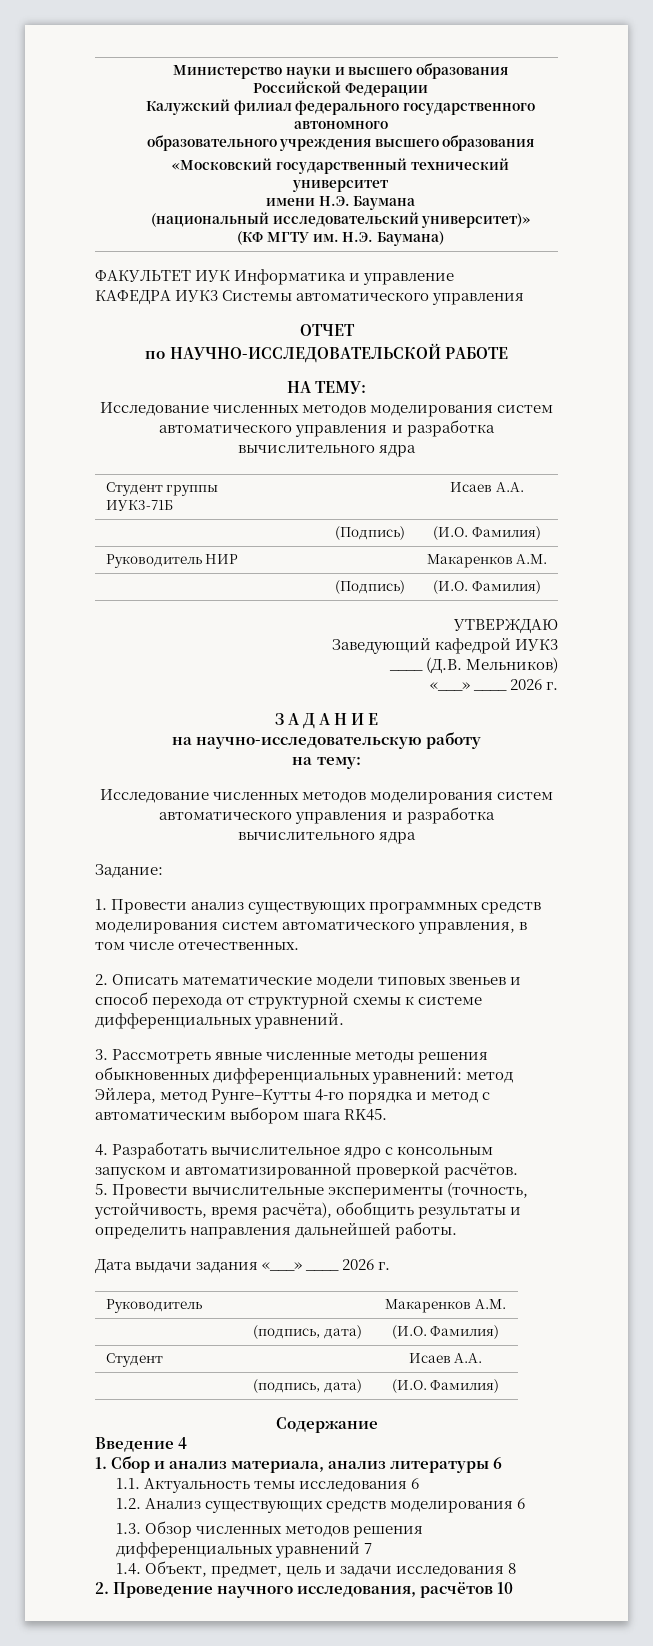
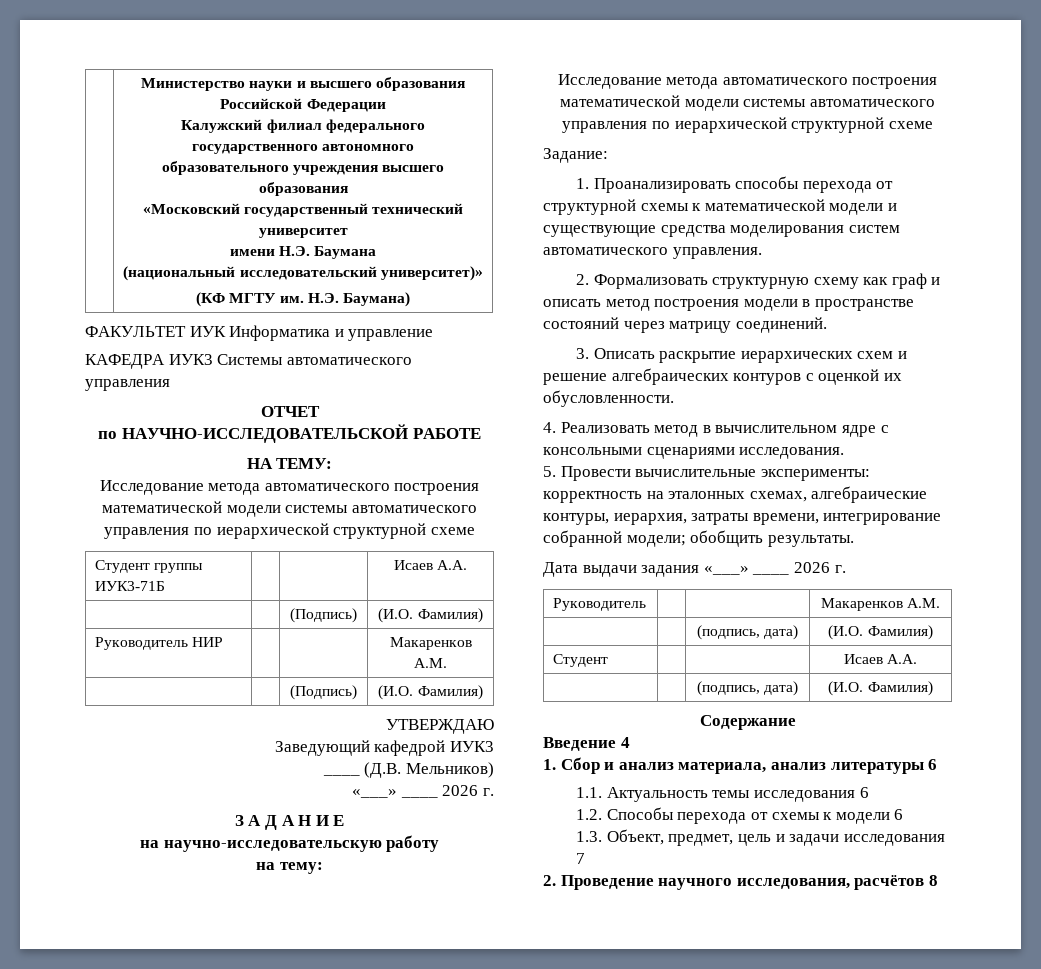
[212,405,554,417] [159,420,495,437] [237,445,417,457] численных методов моделирования систем автоматического управления и разработка вычислительного ядра -> [208,483,480,495] [102,501,477,517] [104,523,475,539] метода автоматического построения математической модели системы автоматического управления по иерархической структурной схеме
[212,792,554,804] [159,807,495,824] [237,832,417,844] [95,864,163,878] [95,899,542,914] [95,921,528,934] [95,942,300,950] [95,974,522,988] [95,992,148,1005] численных методов моделирования систем автоматического управления и разработка вычислительного ядра // Задание: // 1. Провести анализ существующих программных средств моделирования систем автоматического управления, в том числе отечественных. // 2. Описать математические модели типовых звеньев и способ -> [666,77,938,89] [560,95,935,111] [562,117,933,133] [543,148,608,163] [575,176,800,193] метода автоматического построения математической модели системы автоматического управления по иерархической структурной схеме // Задание: // 1. Проанализировать способы
[418,997,483,1005] [95,1012,345,1029] [95,1049,489,1064] [95,1067,514,1084] [95,1087,491,1104] [95,1107,388,1124] [95,1142,494,1159] [95,1162,519,1179] [95,1182,529,1199] [94,1202,522,1219] [95,1222,458,1239] системе дифференциальных уравнений. // 3. Рассмотреть явные численные методы решения обыкновенных дифференциальных уравнений: метод Эйлера, метод Рунге–Кутты 4-го порядка и метод с автоматическим выбором шага RK45. // 4. Разработать вычислительное ядро с консольным запуском и автоматизированной проверкой расчётов. // 5. Провести вычислительные эксперименты (точность, устойчивость, время расчёта), обобщить результаты и определить направления дальнейшей работы. -> [704,199,897,215] [543,225,900,237] [543,247,762,259] [575,273,941,289] [543,299,914,311] [543,317,827,333] [575,348,907,363] [543,368,902,385] [543,390,674,407] [543,422,889,437] [543,447,845,459] [543,466,870,481] [543,486,928,503] [543,513,942,525] [543,530,854,547] математической модели и существующие средства моделирования систем автоматического управления. // 2. Формализовать структурную схему как граф и описать метод построения модели в пространстве состояний через матрицу соединений. // 3. Описать раскрытие иерархических схем и решение алгебраических контуров с оценкой их обусловленности. // 4. Реализовать метод в вычислительном ядре с консольными сценариями исследования. // 5. Провести вычислительные эксперименты: корректность на эталонных схемах, алгебраические контуры, иерархия, затраты времени, интегрирование собранной модели; обобщить результаты.
[145,1498,526,1513] [116,1521,424,1538] [116,1541,373,1558] [116,1563,142,1575] Анализ существующих средств моделирования 6 // 1.3. Обзор численных методов решения дифференциальных уравнений 7 // 1.4. -> [606,807,904,824] [576,831,603,842] Способы перехода от схемы к модели 6 // 1.3.
[508,1563,517,1574] 8 -> [576,853,586,864] 7
[497,1582,514,1594] 10 -> [928,875,938,886] 8

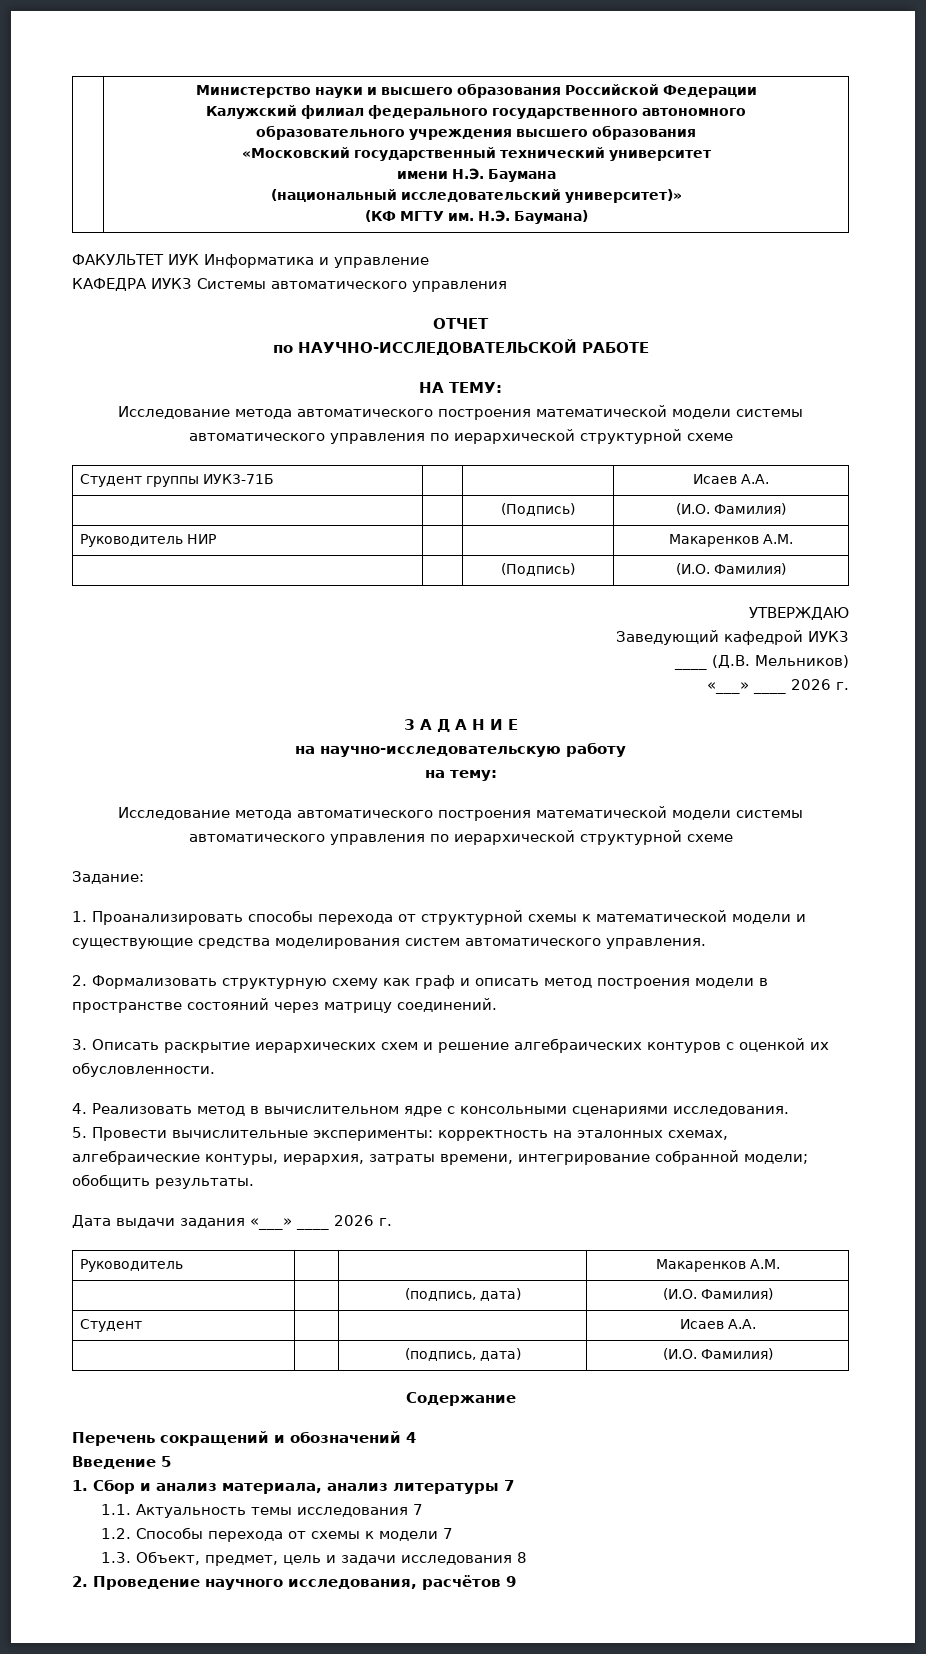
(796, 722) none -> [72,1431,416,1446] // Перечень сокращений и обозначений 4
[620,737,630,748] 4 -> [161,1456,171,1467] 5
[928,759,938,770] 6 -> [504,1480,514,1491] 7
[859,787,869,798] 6 -> [412,1504,423,1515] 7
[894,809,904,820] 6 -> [442,1528,453,1539] 7
[576,853,586,864] 7 -> [516,1552,527,1563] 8
[928,875,938,886] 8 -> [506,1576,516,1587] 9

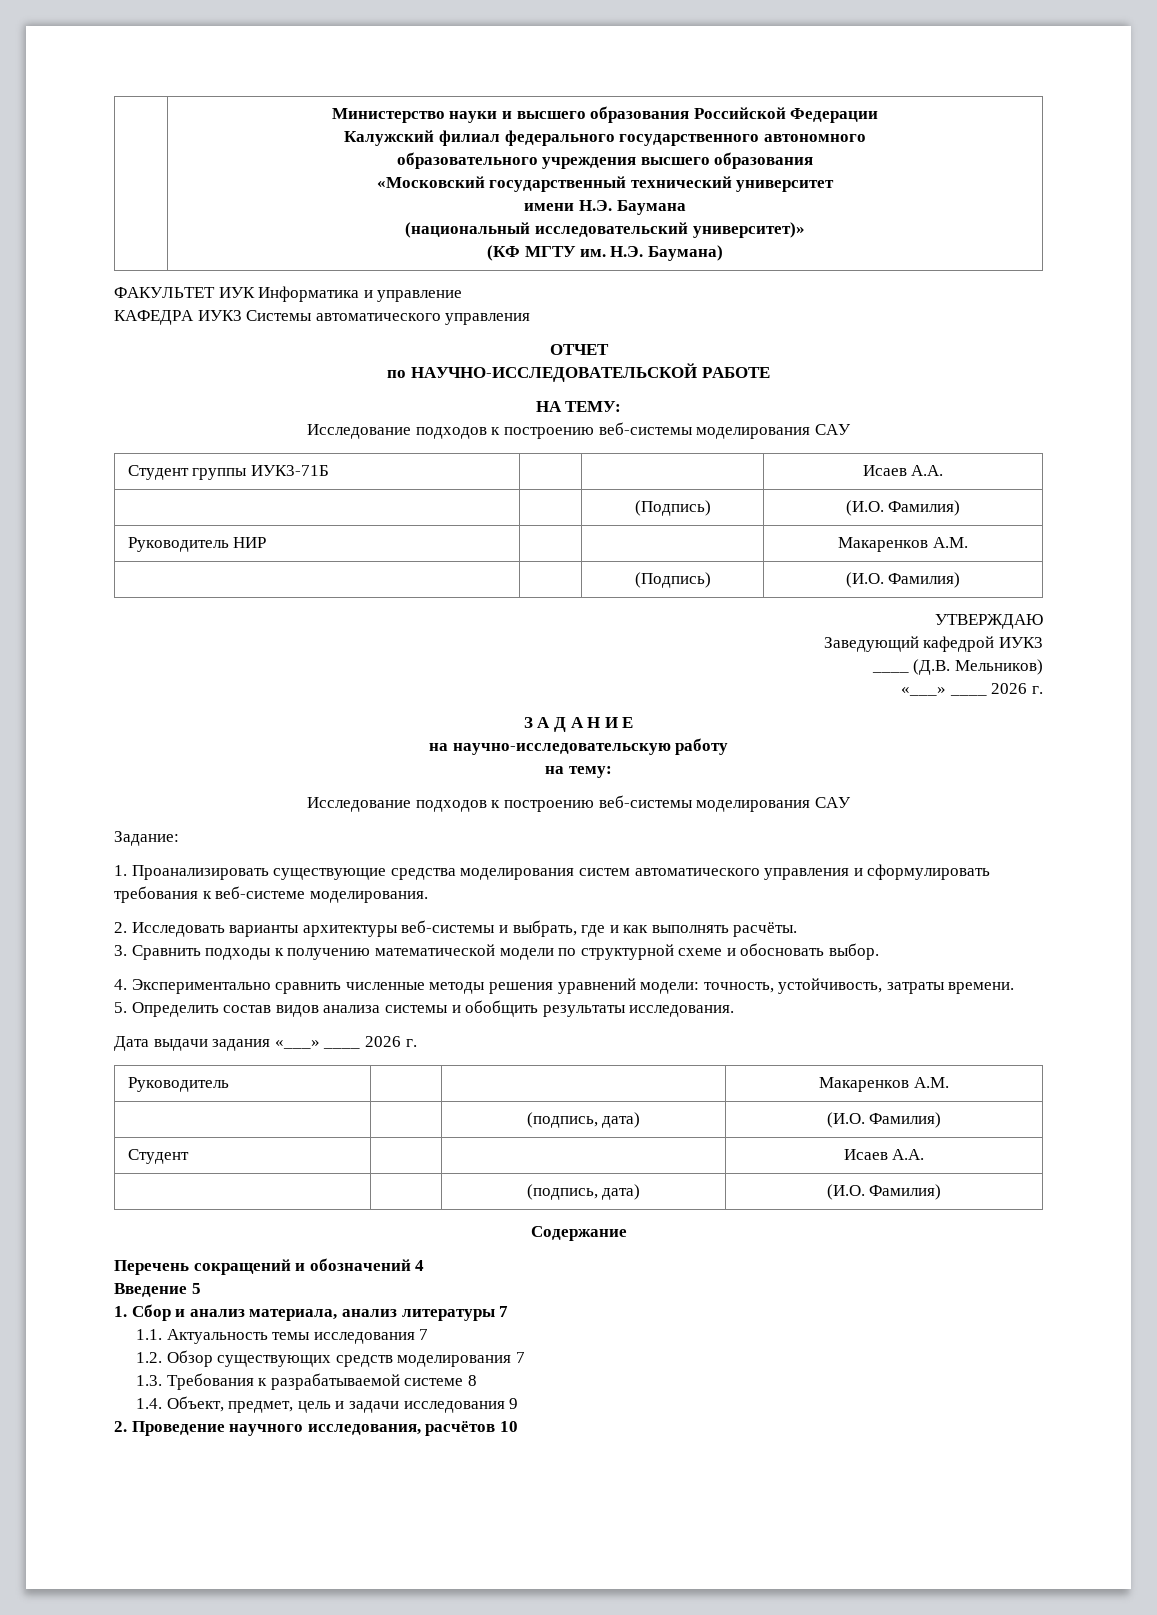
[235,405,803,420] [188,429,733,444] метода автоматического построения математической модели системы автоматического управления по иерархической структурной схеме -> [415,422,851,439] подходов к построению веб-системы моделирования САУ
[235,806,803,821] [188,830,733,845] [72,871,144,884] [72,910,806,925] метода автоматического построения математической модели системы автоматического управления по иерархической структурной схеме // Задание: // 1. Проанализировать способы перехода от структурной схемы к математической модели и -> [415,795,851,812] [114,831,179,846] [114,865,269,880] подходов к построению веб-системы моделирования САУ // Задание: // 1. Проанализировать
[606,938,706,949] [72,975,768,989] [72,998,497,1013] [72,1038,829,1053] [72,1062,215,1077] [72,1103,789,1117] [72,1127,728,1141] [72,1150,808,1165] [72,1174,254,1189] управления. // 2. Формализовать структурную схему как граф и описать метод построения модели в пространстве состояний через матрицу соединений. // 3. Описать раскрытие иерархических схем и решение алгебраических контуров с оценкой их обусловленности. // 4. Реализовать метод в вычислительном ядре с консольными сценариями исследования. // 5. Провести вычислительные эксперименты: корректность на эталонных схемах, алгебраические контуры, иерархия, затраты времени, интегрирование собранной модели; обобщить результаты. -> [764,864,991,880] [114,886,428,903] [114,920,798,937] [114,943,880,960] [114,978,1015,994] [114,1000,735,1017] управления и сформулировать требования к веб-системе моделирования. // 2. Исследовать варианты архитектуры веб-системы и выбрать, где и как выполнять расчёты. // 3. Сравнить подходы к получению математической модели по структурной схеме и обосновать выбор. // 4. Экспериментально сравнить численные методы решения уравнений модели: точность, устойчивость, затраты времени. // 5. Определить состав видов анализа системы и обобщить результаты исследования.
[135,1527,453,1542] [100,1552,131,1563] Способы перехода от схемы к модели 7 // 1.3. -> [166,1350,525,1367] [135,1373,477,1390] [135,1398,162,1409] Обзор существующих средств моделирования 7 // 1.3. Требования к разрабатываемой системе 8 // 1.4.
[516,1552,527,1563] 8 -> [509,1398,519,1409] 9
[506,1576,516,1587] 9 -> [499,1421,518,1432] 10

